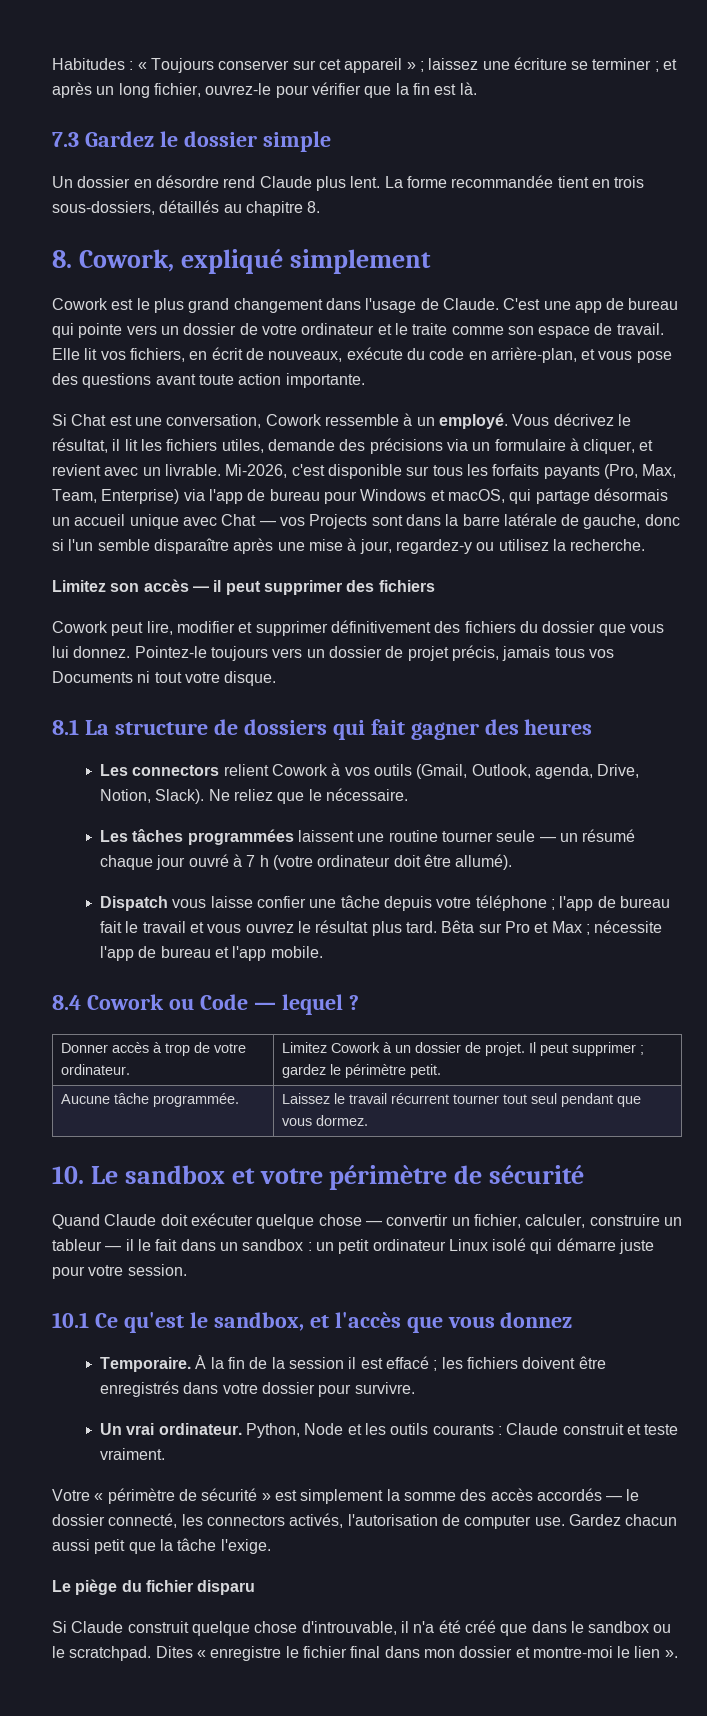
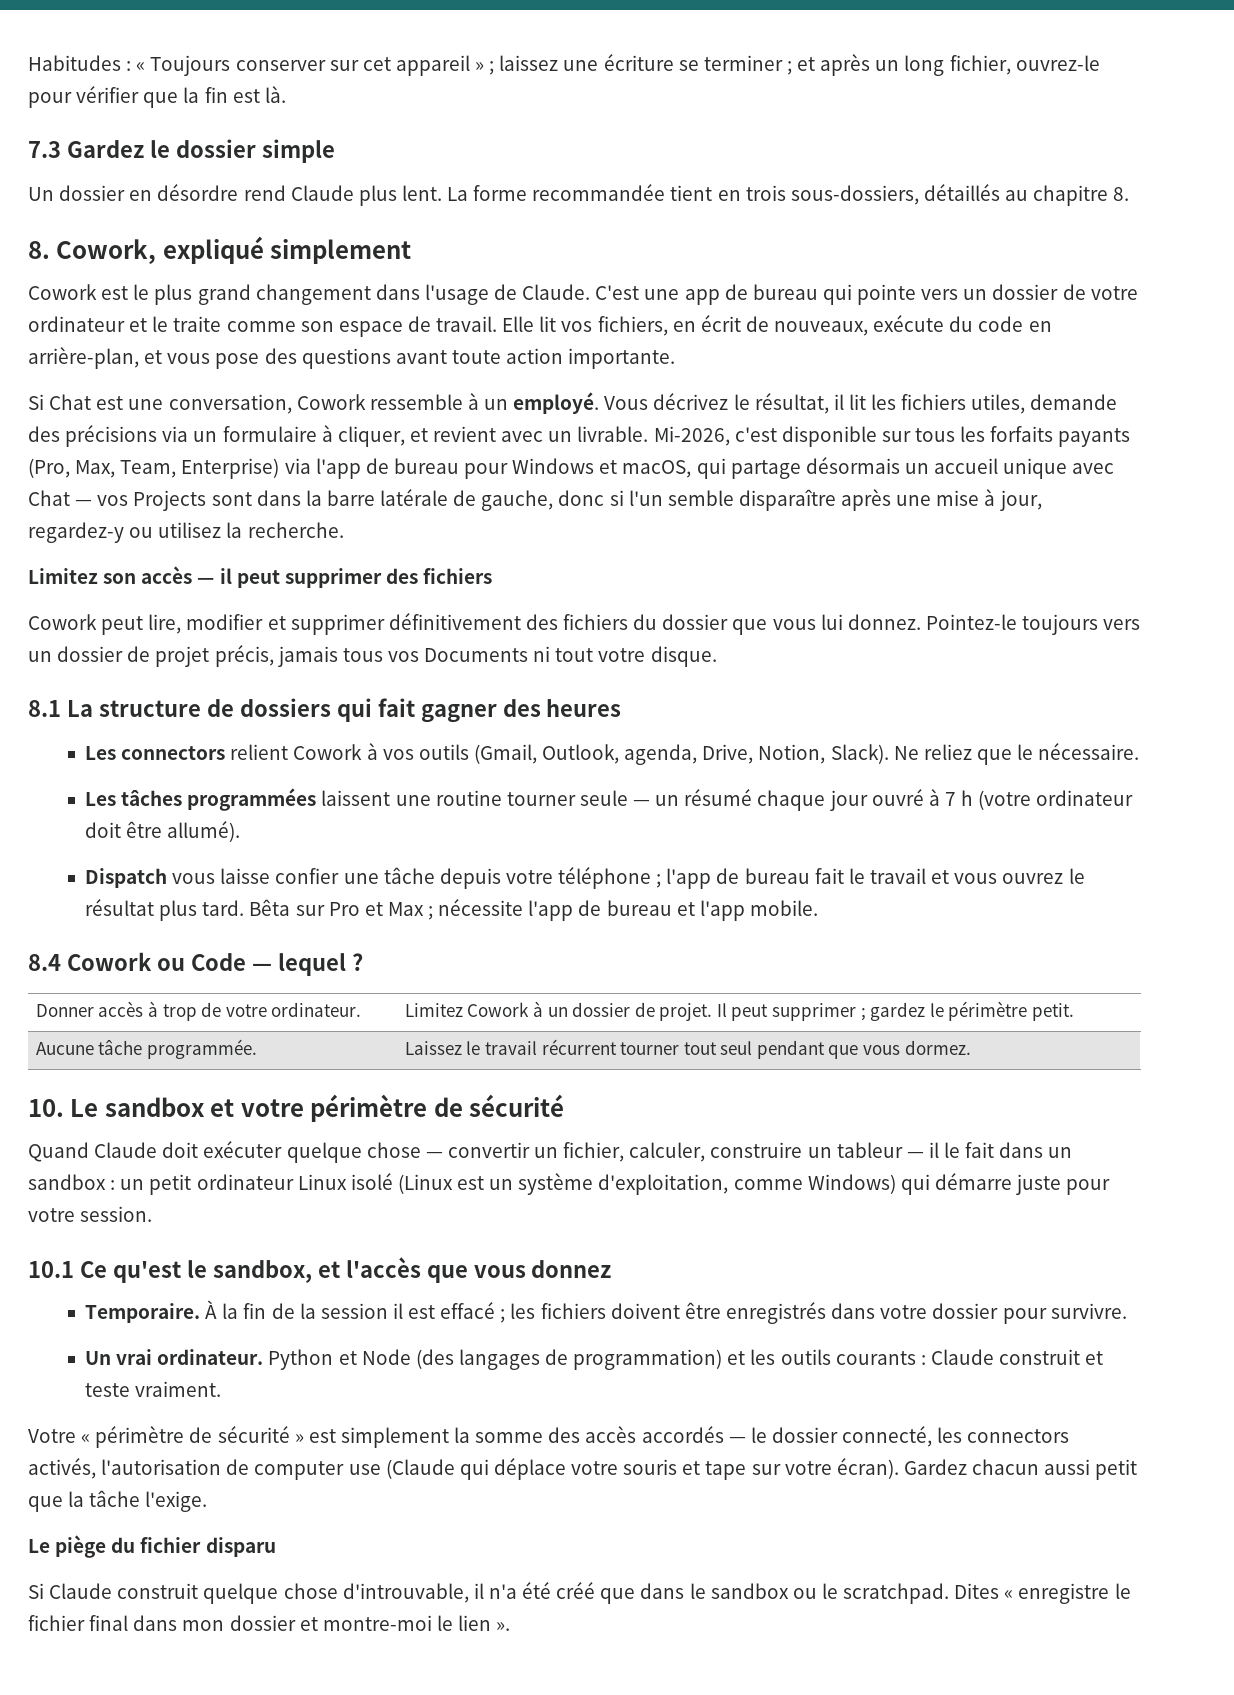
(527, 1244) none -> [397,1173,896,1195] (Linux est un système d'exploitation, comme Windows)
[246,1423,344,1438] Python, Node -> [268,1349,723,1370] Python et Node (des langages de programmation)
[534,1517,565,1526] use. -> [348,1458,899,1480] use (Claude qui déplace votre souris et tape sur votre écran).

